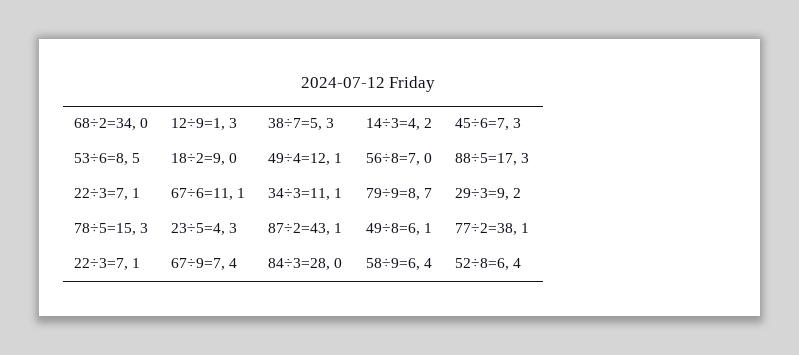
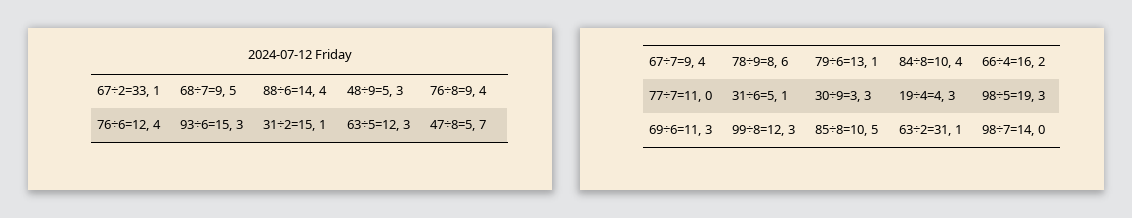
[73,118,148,130] [170,118,237,130] [267,118,334,130] [365,118,432,130] [454,118,521,130] [73,153,140,165] [170,153,237,165] [267,153,342,165] [365,153,432,165] [454,153,529,165] [73,188,140,200] [170,188,245,200] [267,188,342,200] [365,188,432,200] [454,188,521,200] [73,223,148,235] [170,223,237,235] [267,223,342,235] [365,223,432,235] [454,223,529,235] [73,258,140,270] [170,258,237,270] [267,258,342,270] [365,258,432,270] [454,258,521,270] 68÷2=34, 0 | 12÷9=1, 3 | 38÷7=5, 3 | 14÷3=4, 2 | 45÷6=7, 3 // 53÷6=8, 5 | 18÷2=9, 0 | 49÷4=12, 1 | 56÷8=7, 0 | 88÷5=17, 3 // 22÷3=7, 1 | 67÷6=11, 1 | 34÷3=11, 1 | 79÷9=8, 7 | 29÷3=9, 2 // 78÷5=15, 3 | 23÷5=4, 3 | 87÷2=43, 1 | 49÷8=6, 1 | 77÷2=38, 1 // 22÷3=7, 1 | 67÷9=7, 4 | 84÷3=28, 0 | 58÷9=6, 4 | 52÷8=6, 4 -> [97,86,160,97] [180,86,236,97] [263,86,327,97] [347,86,403,97] [430,86,487,97] [97,120,161,131] [180,120,243,131] [263,120,326,131] [347,120,410,131] [430,120,486,131] [649,57,706,68] [732,57,788,68] [815,57,878,68] [899,57,963,68] [982,57,1045,68] [649,91,712,102] [732,91,788,102] [815,91,871,102] [899,91,955,102] [982,91,1045,102] [649,125,712,136] [732,125,795,136] [815,125,878,136] [899,125,962,136] [982,125,1045,136] 67÷2=33, 1 | 68÷7=9, 5 | 88÷6=14, 4 | 48÷9=5, 3 | 76÷8=9, 4 // 76÷6=12, 4 | 93÷6=15, 3 | 31÷2=15, 1 | 63÷5=12, 3 | 47÷8=5, 7 // 67÷7=9, 4 | 78÷9=8, 6 | 79÷6=13, 1 | 84÷8=10, 4 | 66÷4=16, 2 // 77÷7=11, 0 | 31÷6=5, 1 | 30÷9=3, 3 | 19÷4=4, 3 | 98÷5=19, 3 // 69÷6=11, 3 | 99÷8=12, 3 | 85÷8=10, 5 | 63÷2=31, 1 | 98÷7=14, 0

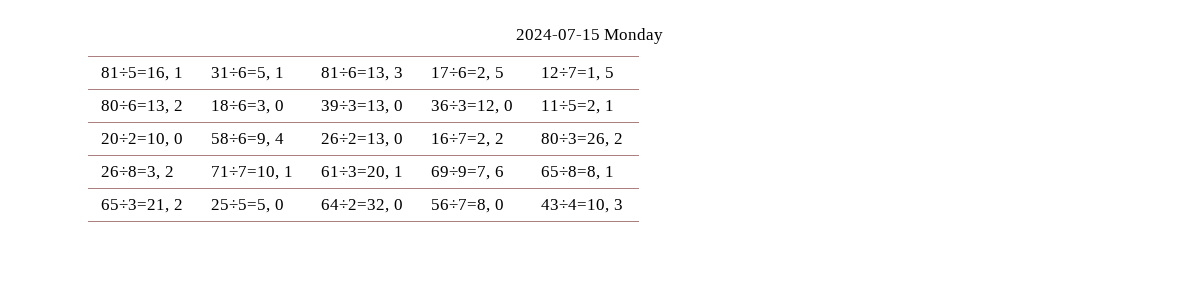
[247,49,353,62] [97,86,160,97] [180,86,236,97] [263,86,327,97] [347,86,403,97] [430,86,487,97] [97,120,161,131] [180,120,243,131] [263,120,326,131] [347,120,410,131] [430,120,486,131] [649,57,706,68] [732,57,788,68] [815,57,878,68] [899,57,963,68] [982,57,1045,68] [649,91,712,102] 2024-07-12 Friday // 67÷2=33, 1 | 68÷7=9, 5 | 88÷6=14, 4 | 48÷9=5, 3 | 76÷8=9, 4 // 76÷6=12, 4 | 93÷6=15, 3 | 31÷2=15, 1 | 63÷5=12, 3 | 47÷8=5, 7 // 67÷7=9, 4 | 78÷9=8, 6 | 79÷6=13, 1 | 84÷8=10, 4 | 66÷4=16, 2 // 77÷7=11, 0 -> [515,28,664,44] [101,67,183,81] 2024-07-15 Monday // 81÷5=16, 1
[815,91,871,102] [899,91,955,102] [982,91,1045,102] [649,125,712,136] [732,125,795,136] [815,125,878,136] [899,125,962,136] [982,125,1045,136] 30÷9=3, 3 | 19÷4=4, 3 | 98÷5=19, 3 // 69÷6=11, 3 | 99÷8=12, 3 | 85÷8=10, 5 | 63÷2=31, 1 | 98÷7=14, 0 -> [321,67,403,81] [431,67,504,81] [541,67,614,81] [101,100,183,114] [211,100,284,114] [321,100,403,114] [431,100,513,114] [541,100,614,114] [101,133,183,147] [211,133,284,147] [321,133,403,147] [431,133,504,147] [541,133,623,147] [101,166,174,180] [211,166,293,180] [321,166,403,180] [431,166,504,180] [541,166,614,180] [101,199,183,213] [211,199,284,213] [321,199,403,213] [431,199,504,213] [541,199,623,213] 81÷6=13, 3 | 17÷6=2, 5 | 12÷7=1, 5 // 80÷6=13, 2 | 18÷6=3, 0 | 39÷3=13, 0 | 36÷3=12, 0 | 11÷5=2, 1 // 20÷2=10, 0 | 58÷6=9, 4 | 26÷2=13, 0 | 16÷7=2, 2 | 80÷3=26, 2 // 26÷8=3, 2 | 71÷7=10, 1 | 61÷3=20, 1 | 69÷9=7, 6 | 65÷8=8, 1 // 65÷3=21, 2 | 25÷5=5, 0 | 64÷2=32, 0 | 56÷7=8, 0 | 43÷4=10, 3

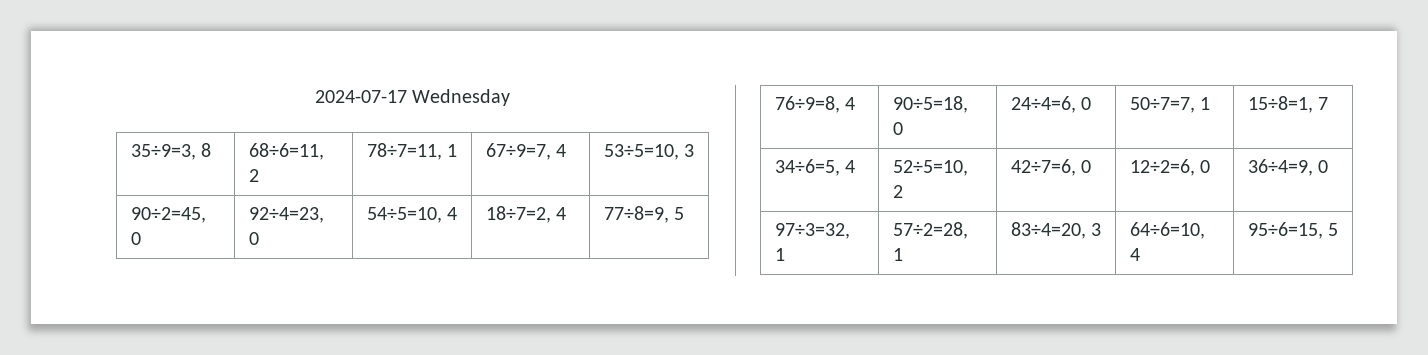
[515,28,664,44] [101,67,183,81] [211,67,284,81] [321,67,403,81] [431,67,504,81] [541,67,614,81] [101,100,183,114] [211,100,284,114] [321,100,403,114] [431,100,513,114] [541,100,614,114] [101,133,183,147] [211,133,284,147] [321,133,403,147] [431,133,504,147] [541,133,623,147] [101,166,174,180] [211,166,293,180] [321,166,403,180] [431,166,504,180] [541,166,614,180] [101,199,183,213] [211,199,284,213] [321,199,403,213] [431,199,504,213] [541,199,623,213] 2024-07-15 Monday // 81÷5=16, 1 | 31÷6=5, 1 | 81÷6=13, 3 | 17÷6=2, 5 | 12÷7=1, 5 // 80÷6=13, 2 | 18÷6=3, 0 | 39÷3=13, 0 | 36÷3=12, 0 | 11÷5=2, 1 // 20÷2=10, 0 | 58÷6=9, 4 | 26÷2=13, 0 | 16÷7=2, 2 | 80÷3=26, 2 // 26÷8=3, 2 | 71÷7=10, 1 | 61÷3=20, 1 | 69÷9=7, 6 | 65÷8=8, 1 // 65÷3=21, 2 | 25÷5=5, 0 | 64÷2=32, 0 | 56÷7=8, 0 | 43÷4=10, 3 -> [314,89,511,106] [130,143,211,160] [248,143,324,160] [248,169,259,182] [366,143,457,160] [485,143,566,160] [603,144,694,160] [130,207,206,223] [130,232,141,245] [248,207,324,223] [248,232,259,245] [366,207,457,223] [485,206,566,223] [603,206,684,223] [774,96,855,113] [892,96,968,113] [892,122,903,135] [1010,96,1091,113] [1129,97,1210,113] [1247,96,1328,113] [774,159,855,176] [892,160,968,176] [892,185,903,198] [1010,159,1091,176] [1129,159,1210,176] [1247,159,1328,176] [774,223,850,239] [774,248,785,261] [892,222,968,239] [892,248,903,261] [1010,222,1101,239] [1129,222,1205,239] [1129,248,1140,261] [1247,222,1338,239] 2024-07-17 Wednesday // 35÷9=3, 8 | 68÷6=11, 2 | 78÷7=11, 1 | 67÷9=7, 4 | 53÷5=10, 3 // 90÷2=45, 0 | 92÷4=23, 0 | 54÷5=10, 4 | 18÷7=2, 4 | 77÷8=9, 5 // 76÷9=8, 4 | 90÷5=18, 0 | 24÷4=6, 0 | 50÷7=7, 1 | 15÷8=1, 7 // 34÷6=5, 4 | 52÷5=10, 2 | 42÷7=6, 0 | 12÷2=6, 0 | 36÷4=9, 0 // 97÷3=32, 1 | 57÷2=28, 1 | 83÷4=20, 3 | 64÷6=10, 4 | 95÷6=15, 5

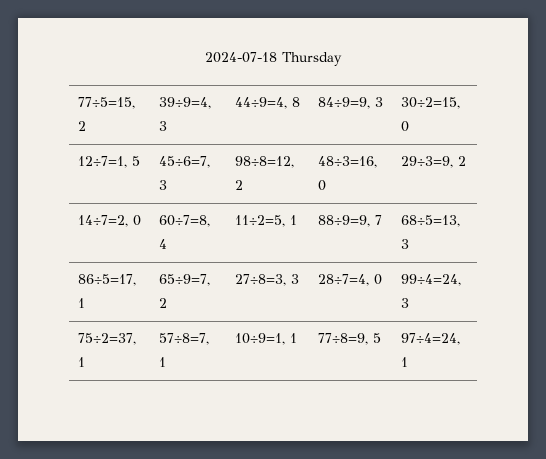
[314,89,511,106] [130,143,211,160] [248,143,324,160] [248,169,259,182] [366,143,457,160] [485,143,566,160] [603,144,694,160] [130,207,206,223] [130,232,141,245] [248,207,324,223] [248,232,259,245] [366,207,457,223] [485,206,566,223] [603,206,684,223] [774,96,855,113] [892,96,968,113] [892,122,903,135] [1010,96,1091,113] [1129,97,1210,113] [1247,96,1328,113] [774,159,855,176] [892,160,968,176] [892,185,903,198] [1010,159,1091,176] [1129,159,1210,176] [1247,159,1328,176] [774,223,850,239] [774,248,785,261] [892,222,968,239] [892,248,903,261] [1010,222,1101,239] [1129,222,1205,239] [1129,248,1140,261] [1247,222,1338,239] 2024-07-17 Wednesday // 35÷9=3, 8 | 68÷6=11, 2 | 78÷7=11, 1 | 67÷9=7, 4 | 53÷5=10, 3 // 90÷2=45, 0 | 92÷4=23, 0 | 54÷5=10, 4 | 18÷7=2, 4 | 77÷8=9, 5 // 76÷9=8, 4 | 90÷5=18, 0 | 24÷4=6, 0 | 50÷7=7, 1 | 15÷8=1, 7 // 34÷6=5, 4 | 52÷5=10, 2 | 42÷7=6, 0 | 12÷2=6, 0 | 36÷4=9, 0 // 97÷3=32, 1 | 57÷2=28, 1 | 83÷4=20, 3 | 64÷6=10, 4 | 95÷6=15, 5 -> [204,52,342,66] [78,97,136,109] [78,121,87,131] [159,97,212,109] [159,121,168,131] [235,97,301,109] [318,97,384,109] [401,97,461,109] [401,121,410,132] [78,156,141,168] [159,156,211,168] [159,180,168,190] [235,156,295,168] [235,180,244,190] [318,156,378,168] [318,180,327,191] [401,156,467,168] [78,215,142,227] [159,215,211,227] [159,239,168,249] [235,215,298,227] [318,215,383,227] [401,215,461,227] [401,239,410,249] [78,274,137,286] [78,298,86,308] [159,274,211,286] [159,298,168,308] [235,274,300,286] [318,274,383,286] [401,274,462,286] [401,298,410,308] [78,333,137,345] [78,357,86,367] [159,333,210,345] [159,357,167,367] [235,333,298,345] [318,333,382,345] [401,333,461,345] [401,357,409,367] 2024-07-18 Thursday // 77÷5=15, 2 | 39÷9=4, 3 | 44÷9=4, 8 | 84÷9=9, 3 | 30÷2=15, 0 // 12÷7=1, 5 | 45÷6=7, 3 | 98÷8=12, 2 | 48÷3=16, 0 | 29÷3=9, 2 // 14÷7=2, 0 | 60÷7=8, 4 | 11÷2=5, 1 | 88÷9=9, 7 | 68÷5=13, 3 // 86÷5=17, 1 | 65÷9=7, 2 | 27÷8=3, 3 | 28÷7=4, 0 | 99÷4=24, 3 // 75÷2=37, 1 | 57÷8=7, 1 | 10÷9=1, 1 | 77÷8=9, 5 | 97÷4=24, 1

